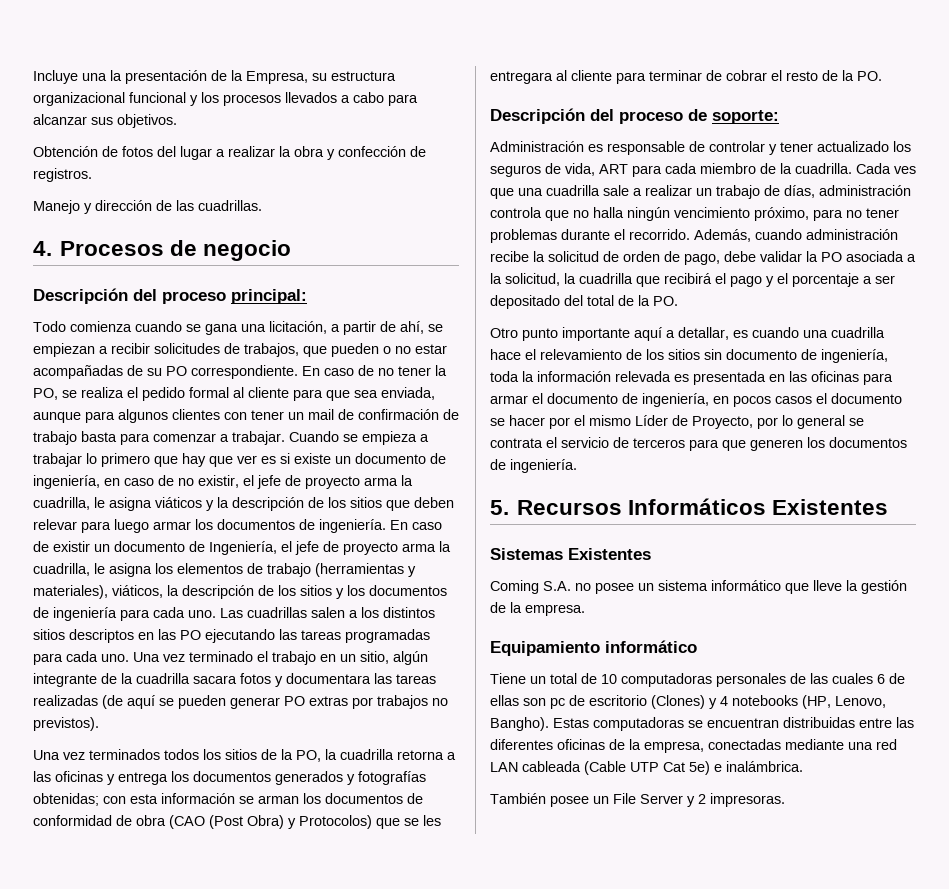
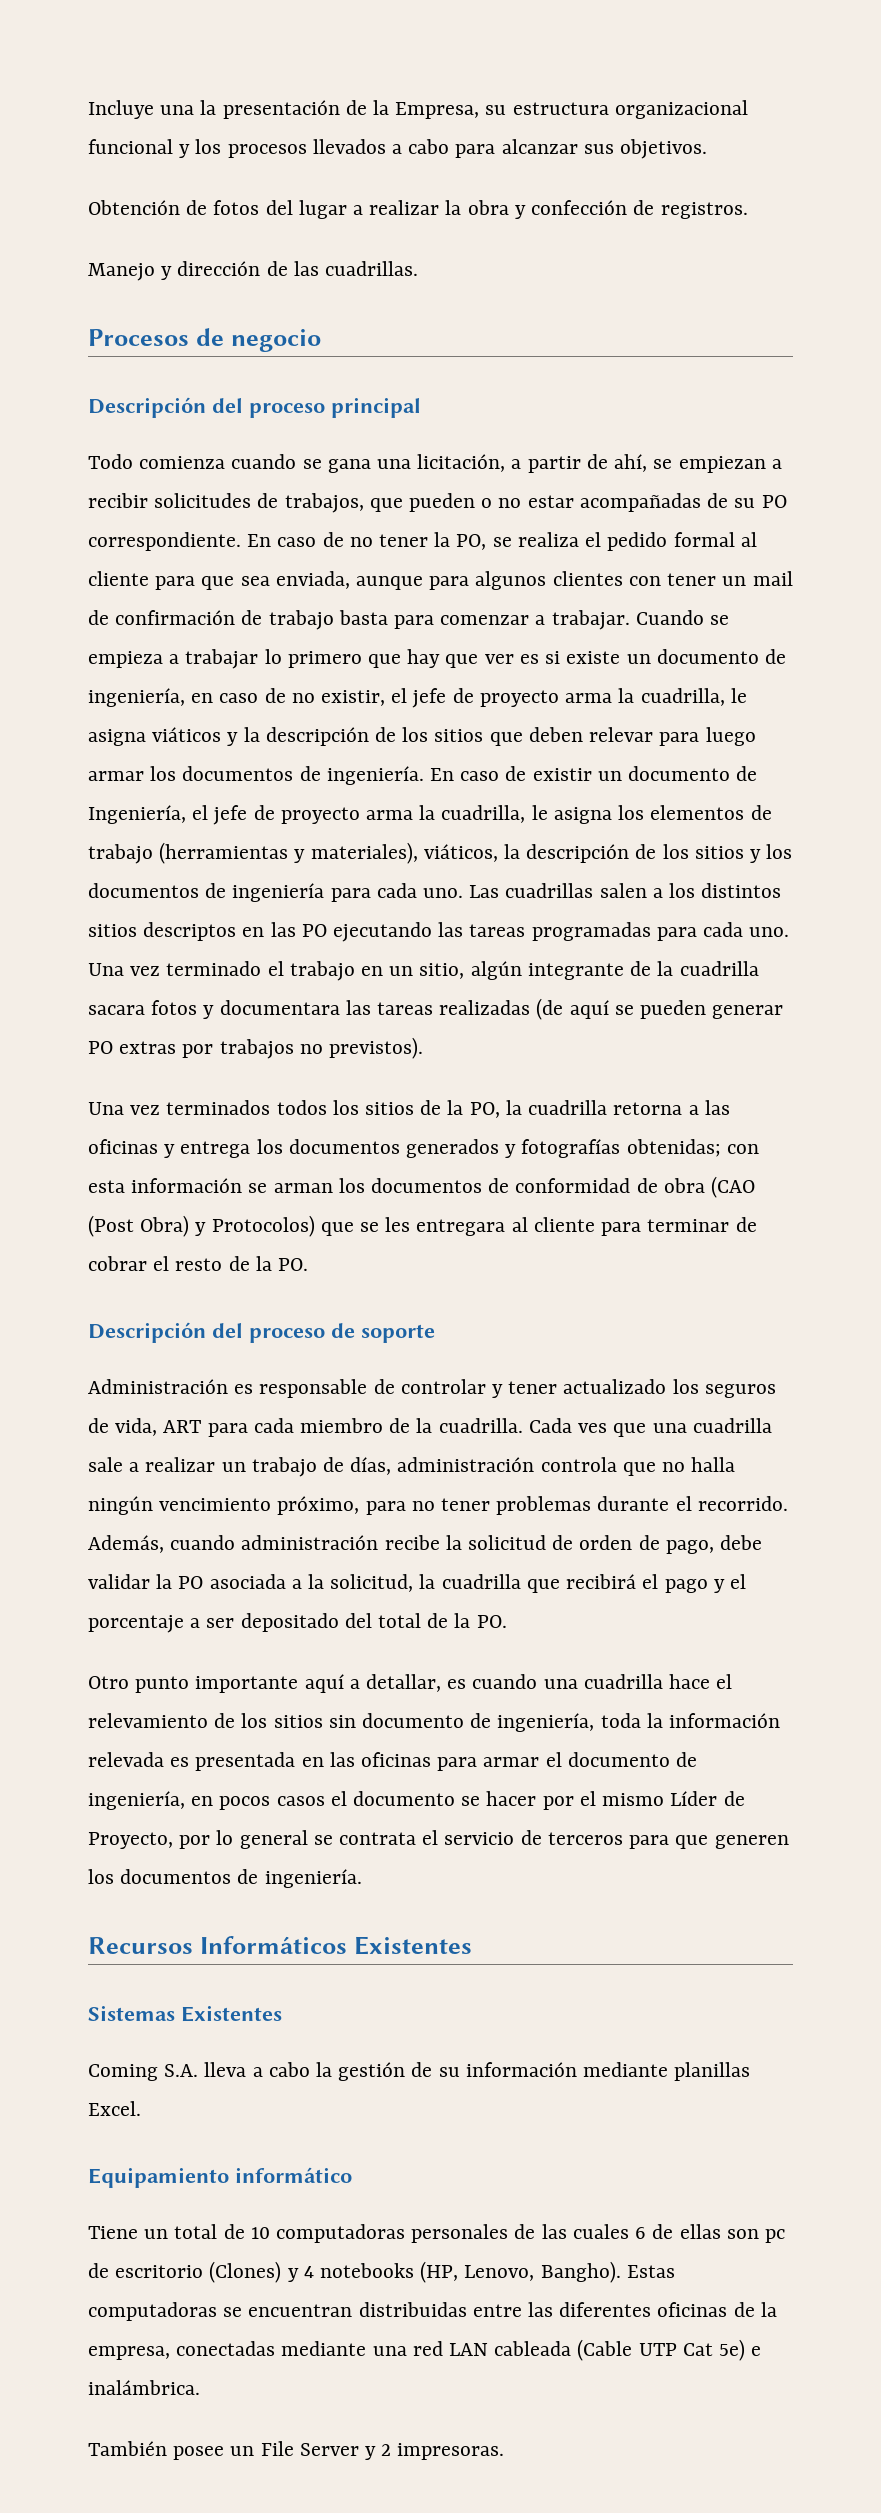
[33,241,52,256] 4. -> (419, 268) none
[231,289,307,304] principal: -> [331,397,421,418] principal
[712,110,779,124] soporte: -> [361,1324,435,1343] soporte
[490,500,509,515] 5. -> (362, 1878) none
[575,580,907,594] [490,602,585,616] no posee un sistema informático que lleve la gestión de la empresa. -> [204,2062,751,2081] [88,2101,141,2116] lleva a cabo la gestión de su información mediante planillas Excel.

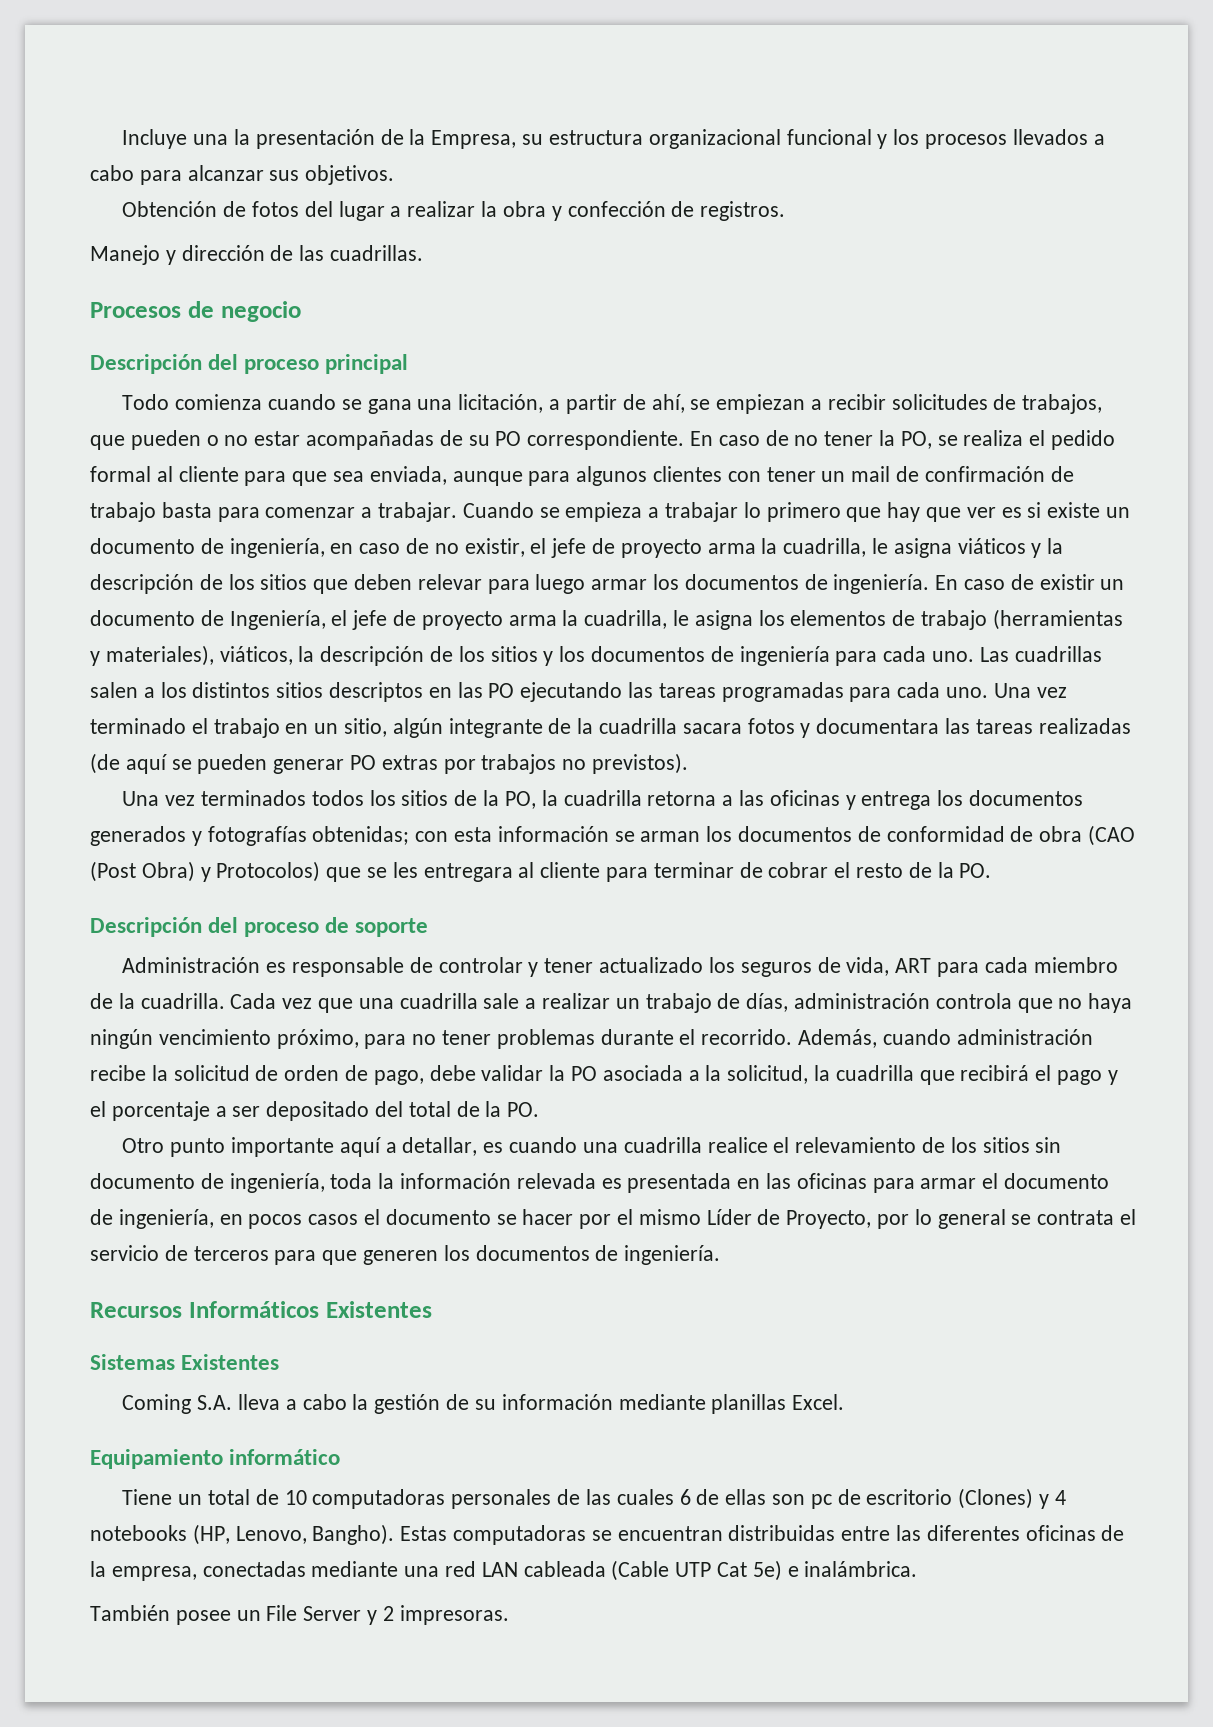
[578,1423,608,1433] ves -> [282,998,313,1009] vez
[691,1457,736,1472] halla -> [1088,993,1133,1013] haya
[669,1674,711,1689] hace -> [707,1137,768,1153] realice

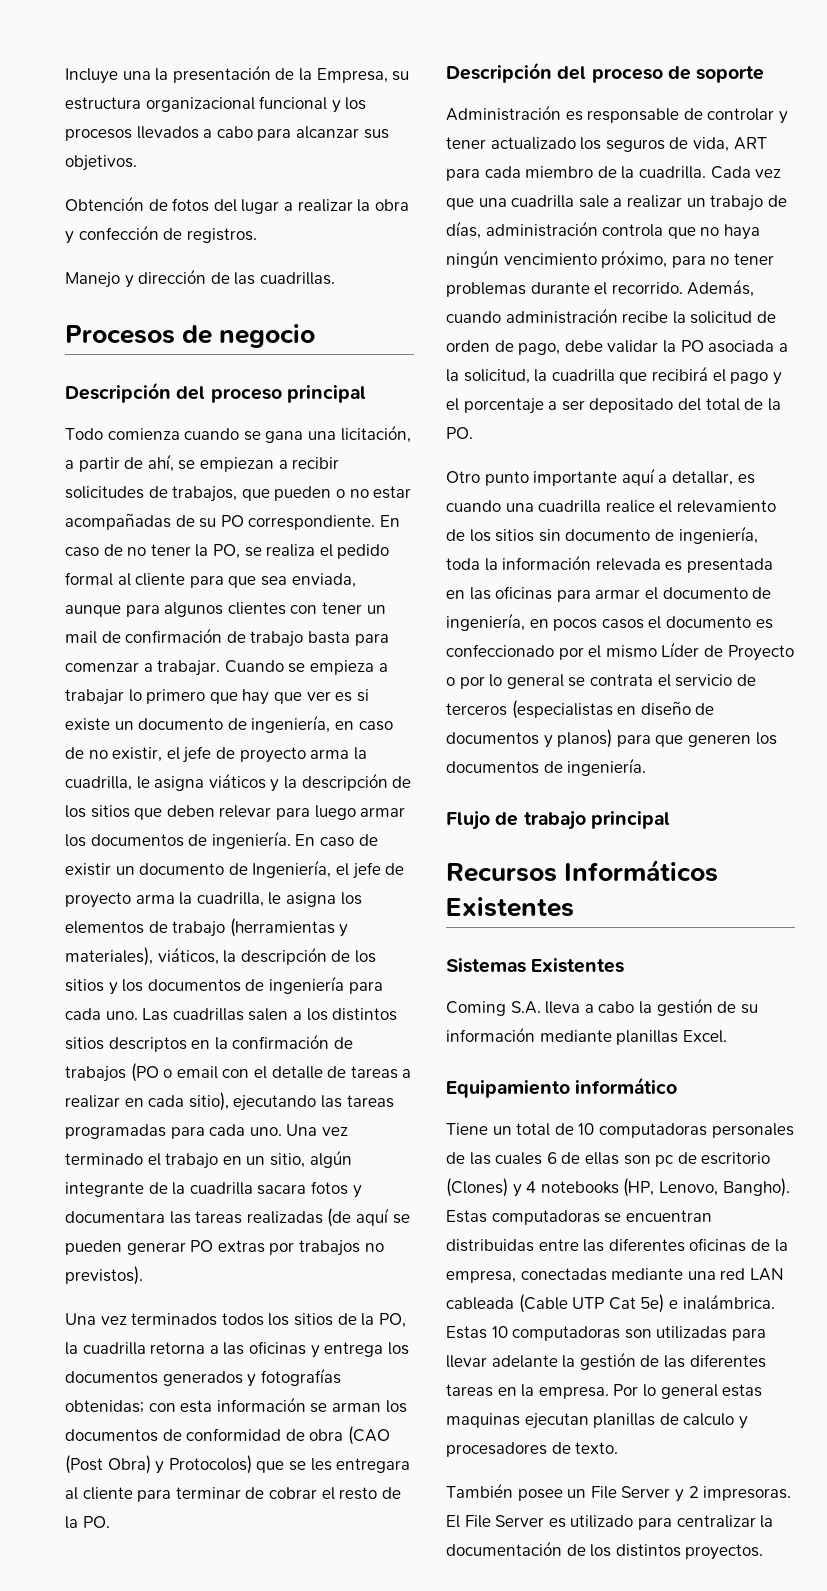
[457,682,515,698] las PO -> [214,1034,353,1050] [65,1063,412,1082] [65,1092,229,1111] la confirmación de trabajos (PO o email con el detalle de tareas a realizar en cada sitio),
[496,1209,574,1225] se hacer -> [755,619,773,629] [446,644,554,657] es confeccionado
[786,1210,872,1229] Proyecto, -> [727,645,794,661] [446,677,455,686] Proyecto o
(269, 1253) none -> [511,700,715,719] [446,729,613,748] (especialistas en diseño de documentos y planos)
(721, 1255) none -> [446,811,670,830] // Flujo de trabajo principal
(918, 1569) none -> [446,1326,766,1341] [446,1352,766,1370] [446,1384,763,1399] [446,1413,748,1429] [446,1442,619,1457] Estas 10 computadoras son utilizadas para llevar adelante la gestión de las diferentes tareas en la empresa. Por lo general estas maquinas ejecutan planillas de calculo y procesadores de texto.
(509, 1615) none -> [446,1515,774,1530] [446,1541,764,1560] El File Server es utilizado para centralizar la documentación de los distintos proyectos.

